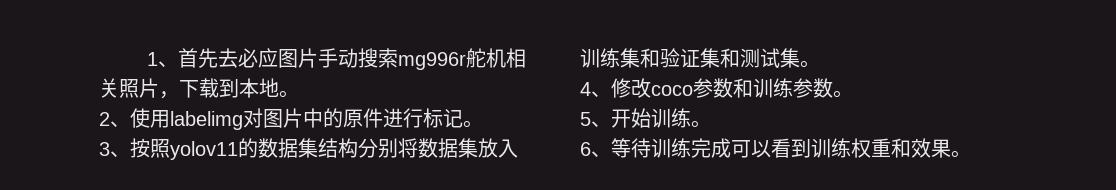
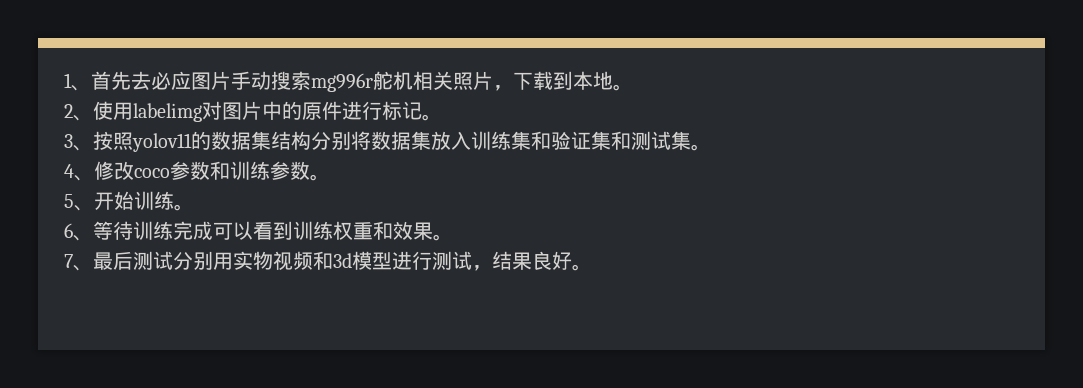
(971, 154) none -> [64,251,592,271] // 7、最后测试分别用实物视频和3d模型进行测试，结果良好。

